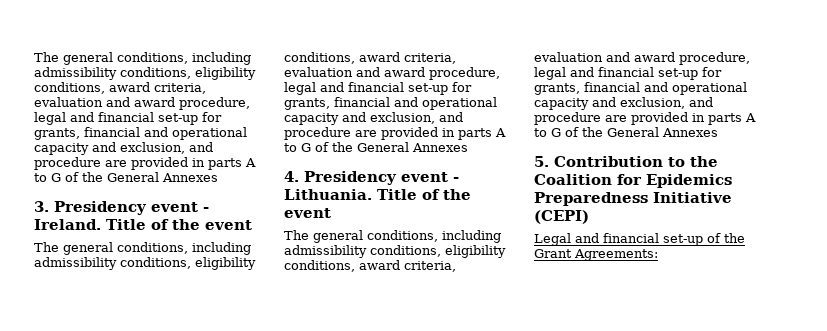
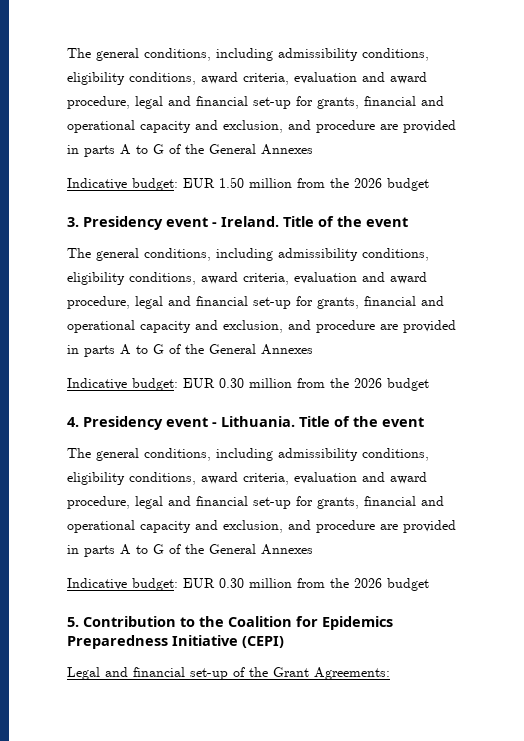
(218, 177) none -> [67,177,429,191] // Indicative budget: EUR 1.50 million from the 2026 budget
(468, 147) none -> [67,378,429,391] // Indicative budget: EUR 0.30 million from the 2026 budget
(718, 132) none -> [67,578,429,591] // Indicative budget: EUR 0.30 million from the 2026 budget

